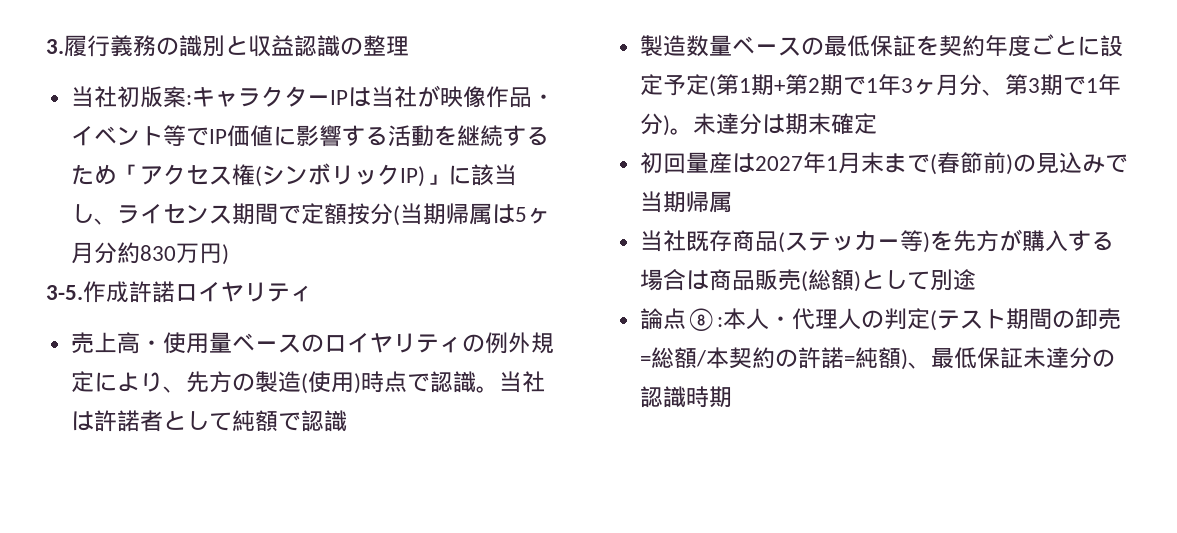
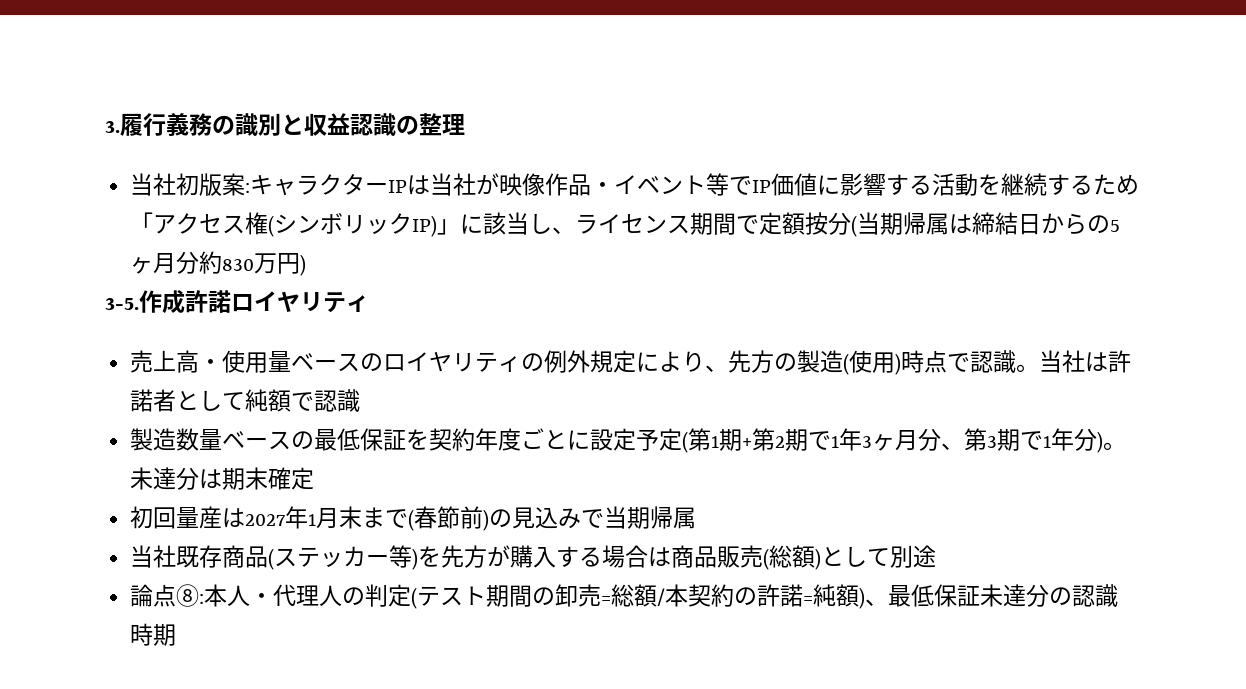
(516, 214) none -> [972,212,1111,235] 締結日からの

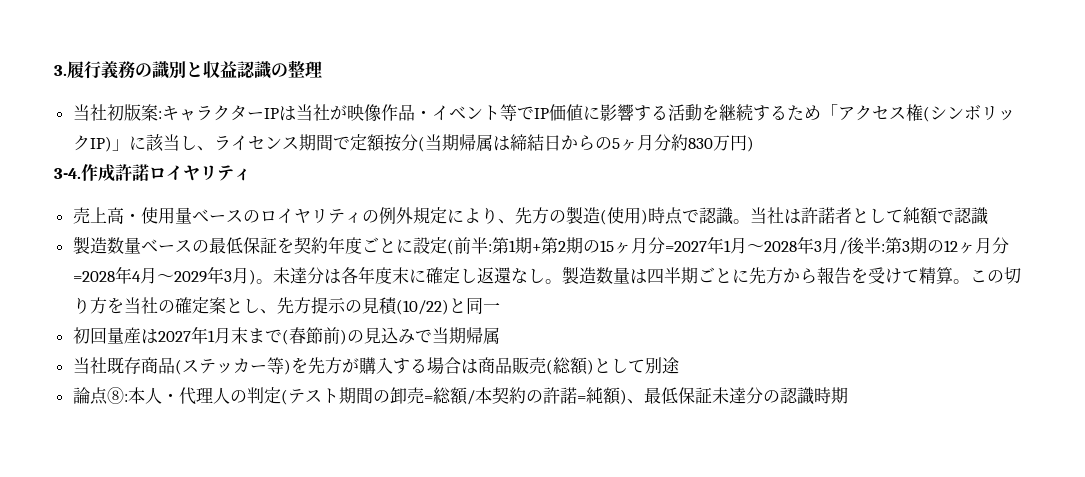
[105,298,139,310] 3-5. -> [54,168,81,179] 3-4.
[636,428,689,453] 予定( -> [446,237,492,255] (前半:
[808,428,1098,451] で1年3ヶ月分、第3期で1年分 -> [582,236,1009,255] [72,266,249,284] の15ヶ月分=2027年1月〜2028年3月/後半:第3期の12ヶ月分=2028年4月〜2029年3月
[222,467,315,490] 期末確定 -> [340,266,1021,284] [72,297,500,315] 各年度末に確定し返還なし。製造数量は四半期ごとに先方から報告を受けて精算。この切り方を当社の確定案とし、先方提示の見積(10/22)と同一

